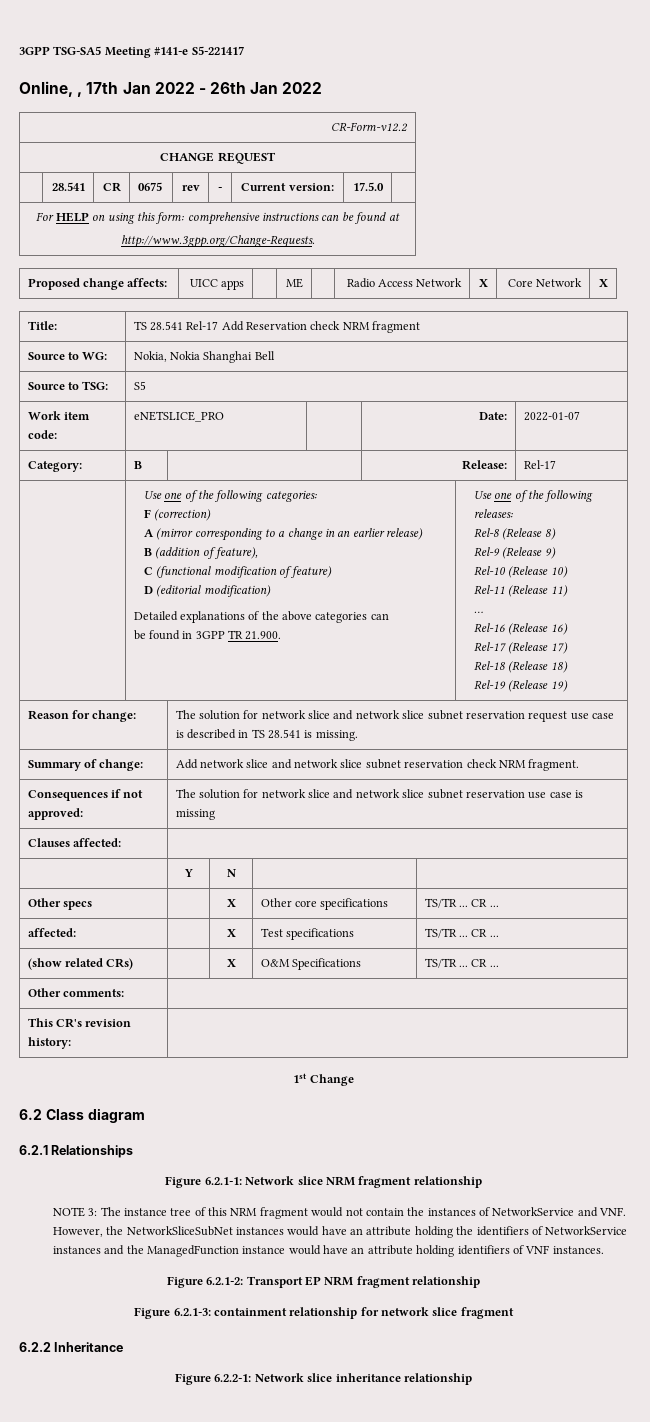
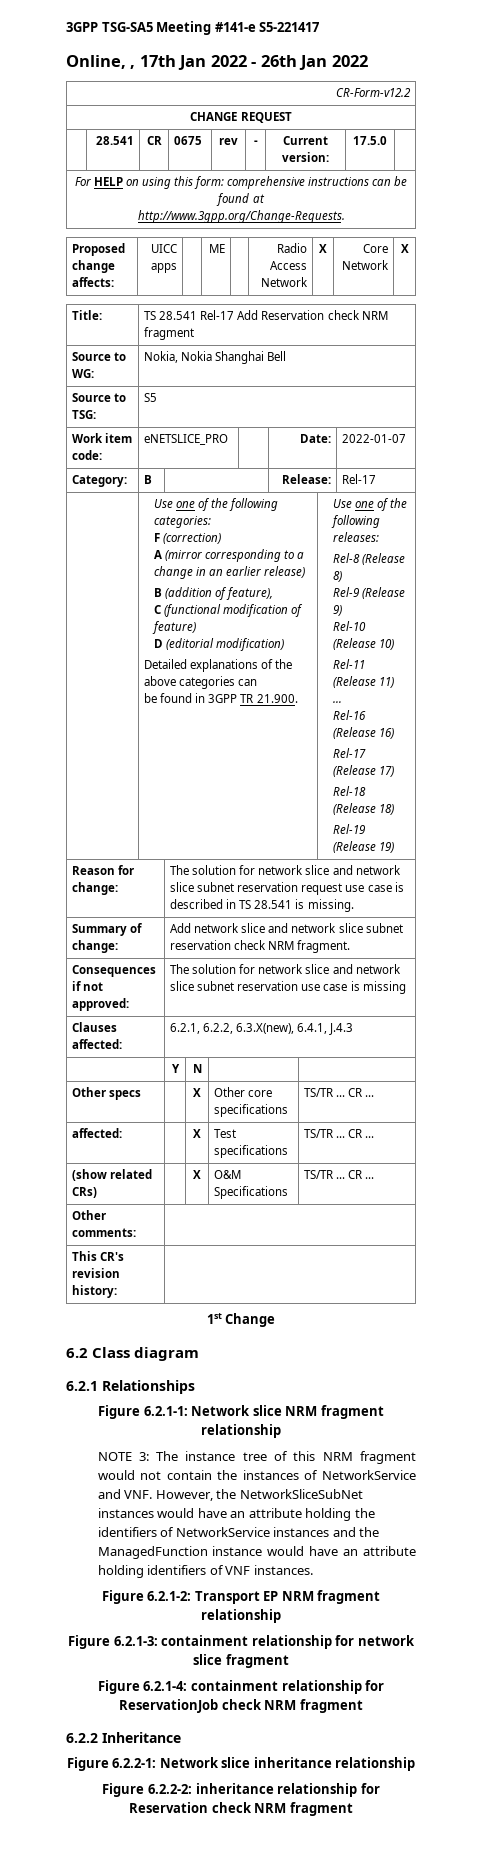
(121, 842) none -> [170,1023,354,1035] 6.2.1, 6.2.2, 6.3.X(new), 6.4.1, J.4.3
(514, 1313) none -> [97,1680,385,1694] [119,1699,363,1713] // Figure 6.2.1-4: containment relationship for ReservationJob check NRM fragment
(472, 1379) none -> [102,1783,380,1797] [129,1802,353,1816] // Figure 6.2.2-2: inheritance relationship for Reservation check NRM fragment

